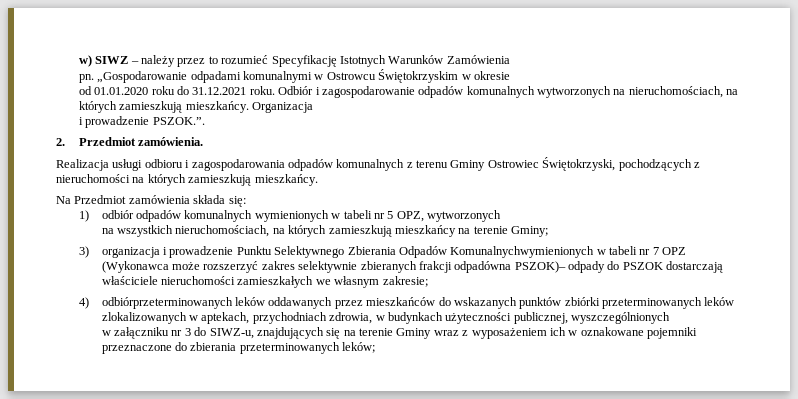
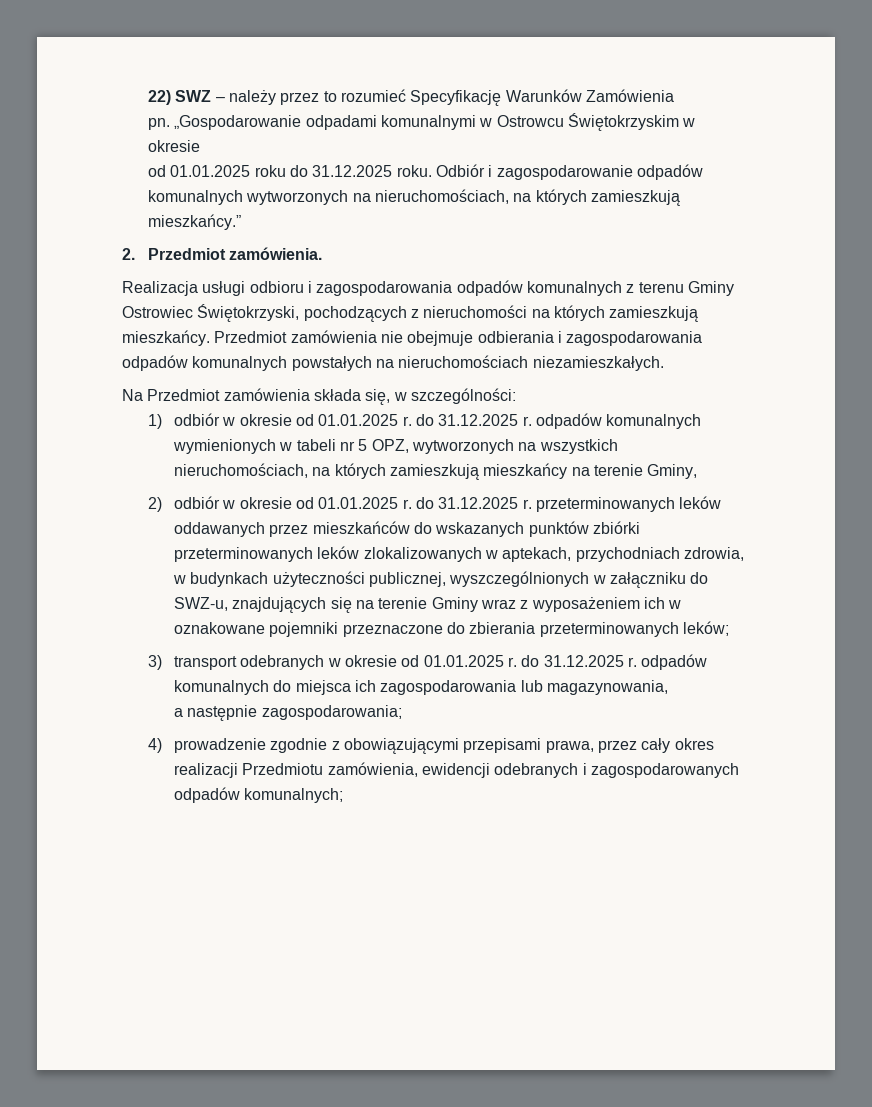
[78,55,129,67] w) SIWZ -> [148,90,212,105] 22) SWZ
[339,55,386,67] Istotnych -> (502, 98) none
[94,87,149,95] 01.01.2020 -> [170,165,251,177] 01.01.2025
[192,87,247,95] 31.12.2021 -> [312,165,393,177] 31.12.2025
[185,101,313,113] [78,116,205,128] mieszkańcy. Organizacja // i prowadzenie PSZOK.”. -> [148,214,242,230] mieszkańcy.”
(318, 180) none -> [214,330,703,346] [122,355,664,371] Przedmiot zamówienia nie obejmuje odbierania i zagospodarowania odpadów komunalnych powstałych na nieruchomościach niezamieszkałych.
[228,196,246,207] się: -> [365,388,516,405] się, w szczególności:
(134, 214) none -> [222,414,532,426] w okresie od 01.01.2025 r. do 31.12.2025 r.
(502, 216) // -> (515, 446) none
[511,226,549,237] [78,246,687,258] [101,261,724,273] [101,276,428,288] [78,297,233,309] Gminy; // 3) organizacja i prowadzenie Punktu Selektywnego Zbierania Odpadów Komunalnychwymienionych w tabeli nr 7 OPZ (Wykonawca może rozszerzyć zakres selektywnie zbieranych frakcji odpadówna PSZOK)– odpady do PSZOK dostarczają właściciele nieruchomości zamieszkałych we własnym zakresie; // 4) odbiórprzeterminowanych -> [647,464,698,479] [148,496,675,512] Gminy, // 2) odbiór w okresie od 01.01.2025 r. do 31.12.2025 r. przeterminowanych
(671, 318) // -> (590, 579) none
[171,327,254,339] nr 3 do SIWZ-u, -> [690,572,709,584] [174,597,229,611] do SWZ-u,
(376, 347) none -> [148,654,708,670] [174,680,669,695] [174,705,402,721] [148,738,714,754] [174,762,740,778] [174,787,344,803] // 3) transport odebranych w okresie od 01.01.2025 r. do 31.12.2025 r. odpadów komunalnych do miejsca ich zagospodarowania lub magazynowania, // a następnie zagospodarowania; // 4) prowadzenie zgodnie z obowiązującymi przepisami prawa, przez cały okres realizacji Przedmiotu zamówienia, ewidencji odebranych i zagospodarowanych odpadów komunalnych;

